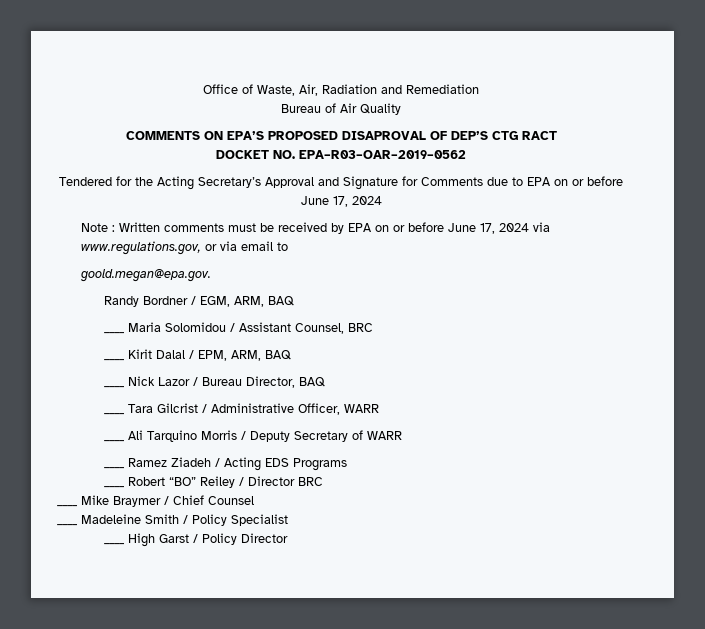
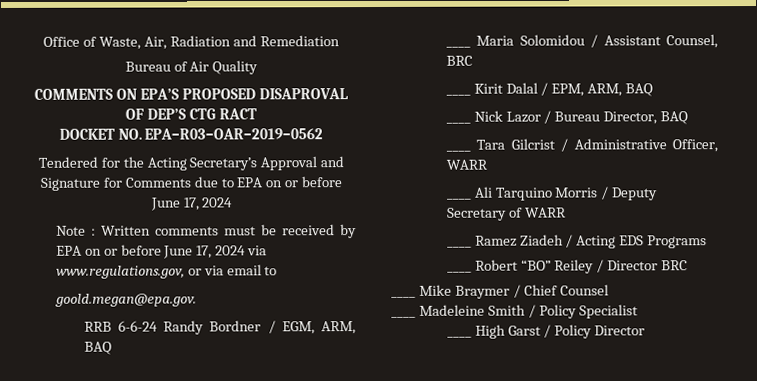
(211, 275) none -> [83,320,158,332] RRB 6-6-24

